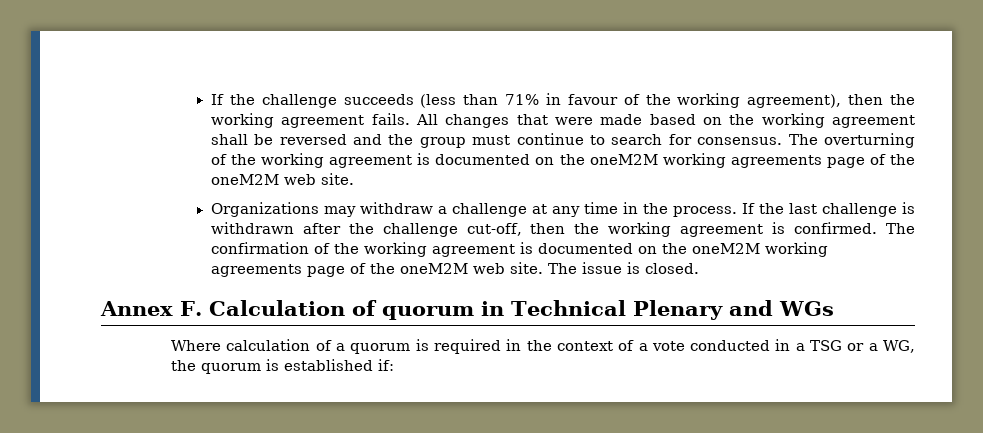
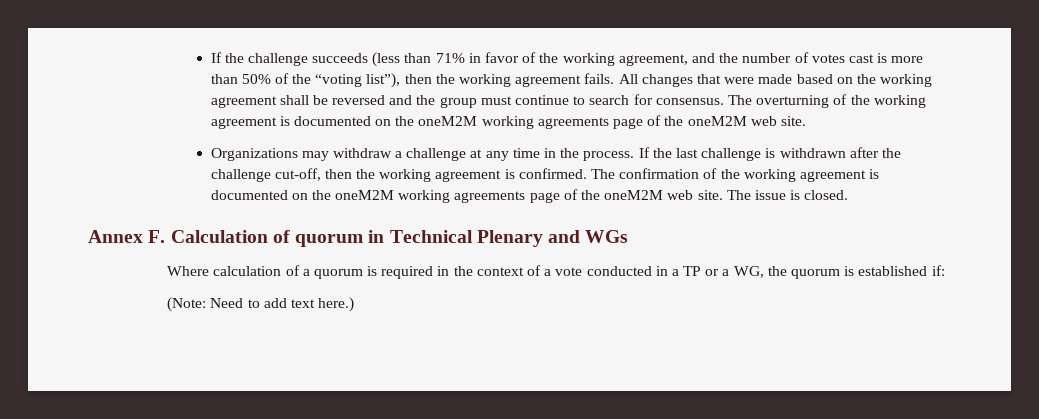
[567,93,842,108] favour of the working agreement), -> [485,52,924,66] [210,73,401,88] favor of the working agreement, and the number of votes cast is more than 50% of the “voting list”),
[810,340,843,351] TSG -> [683,266,702,276] TP
(395, 365) none -> [167,297,355,312] // (Note: Need to add text here.)

